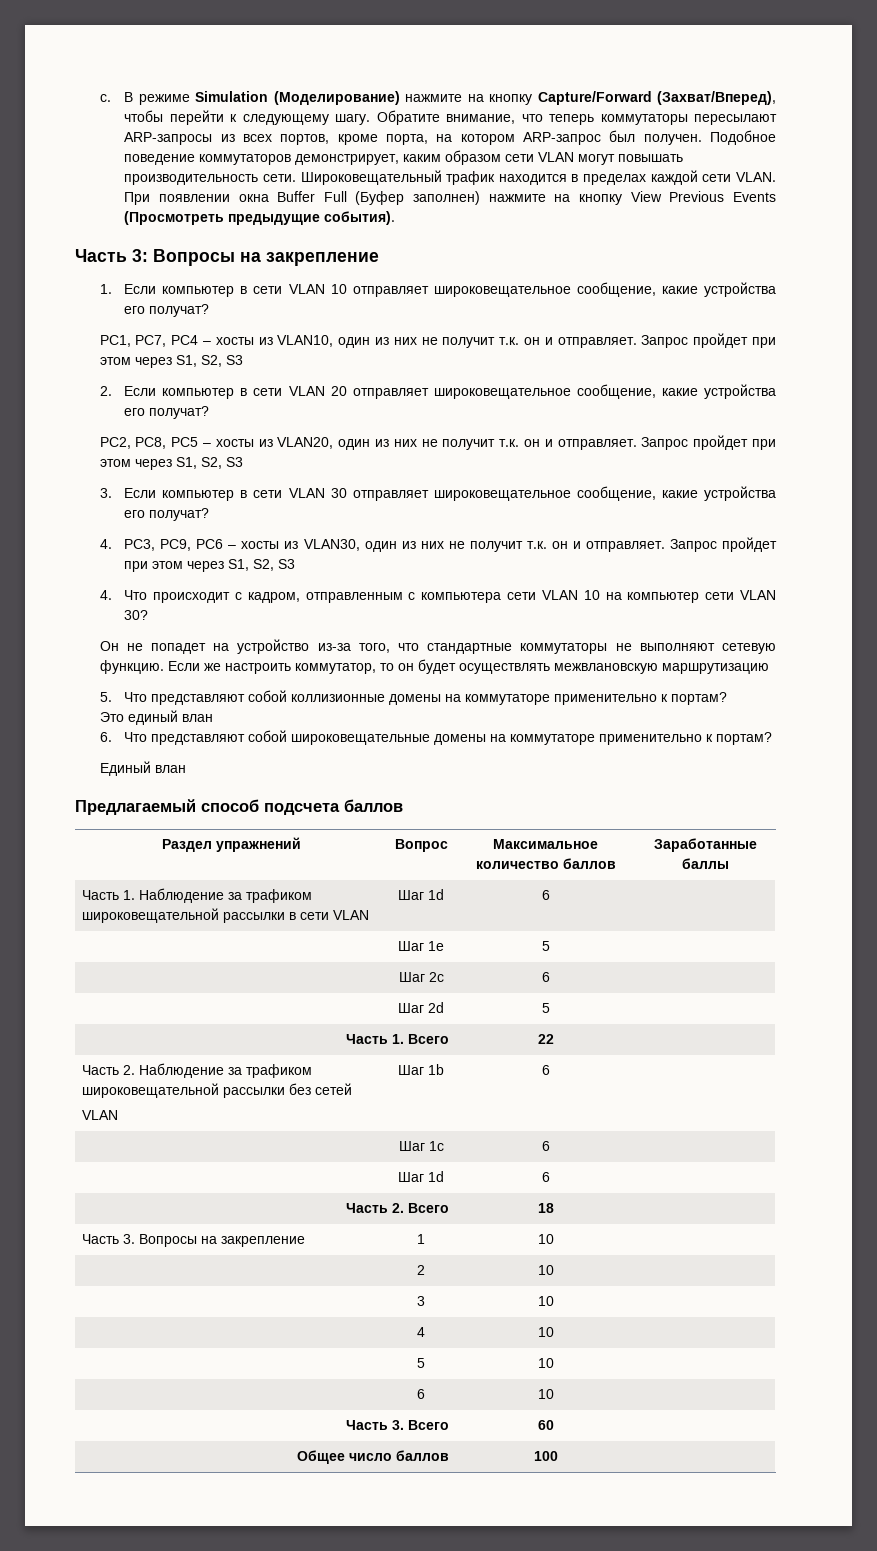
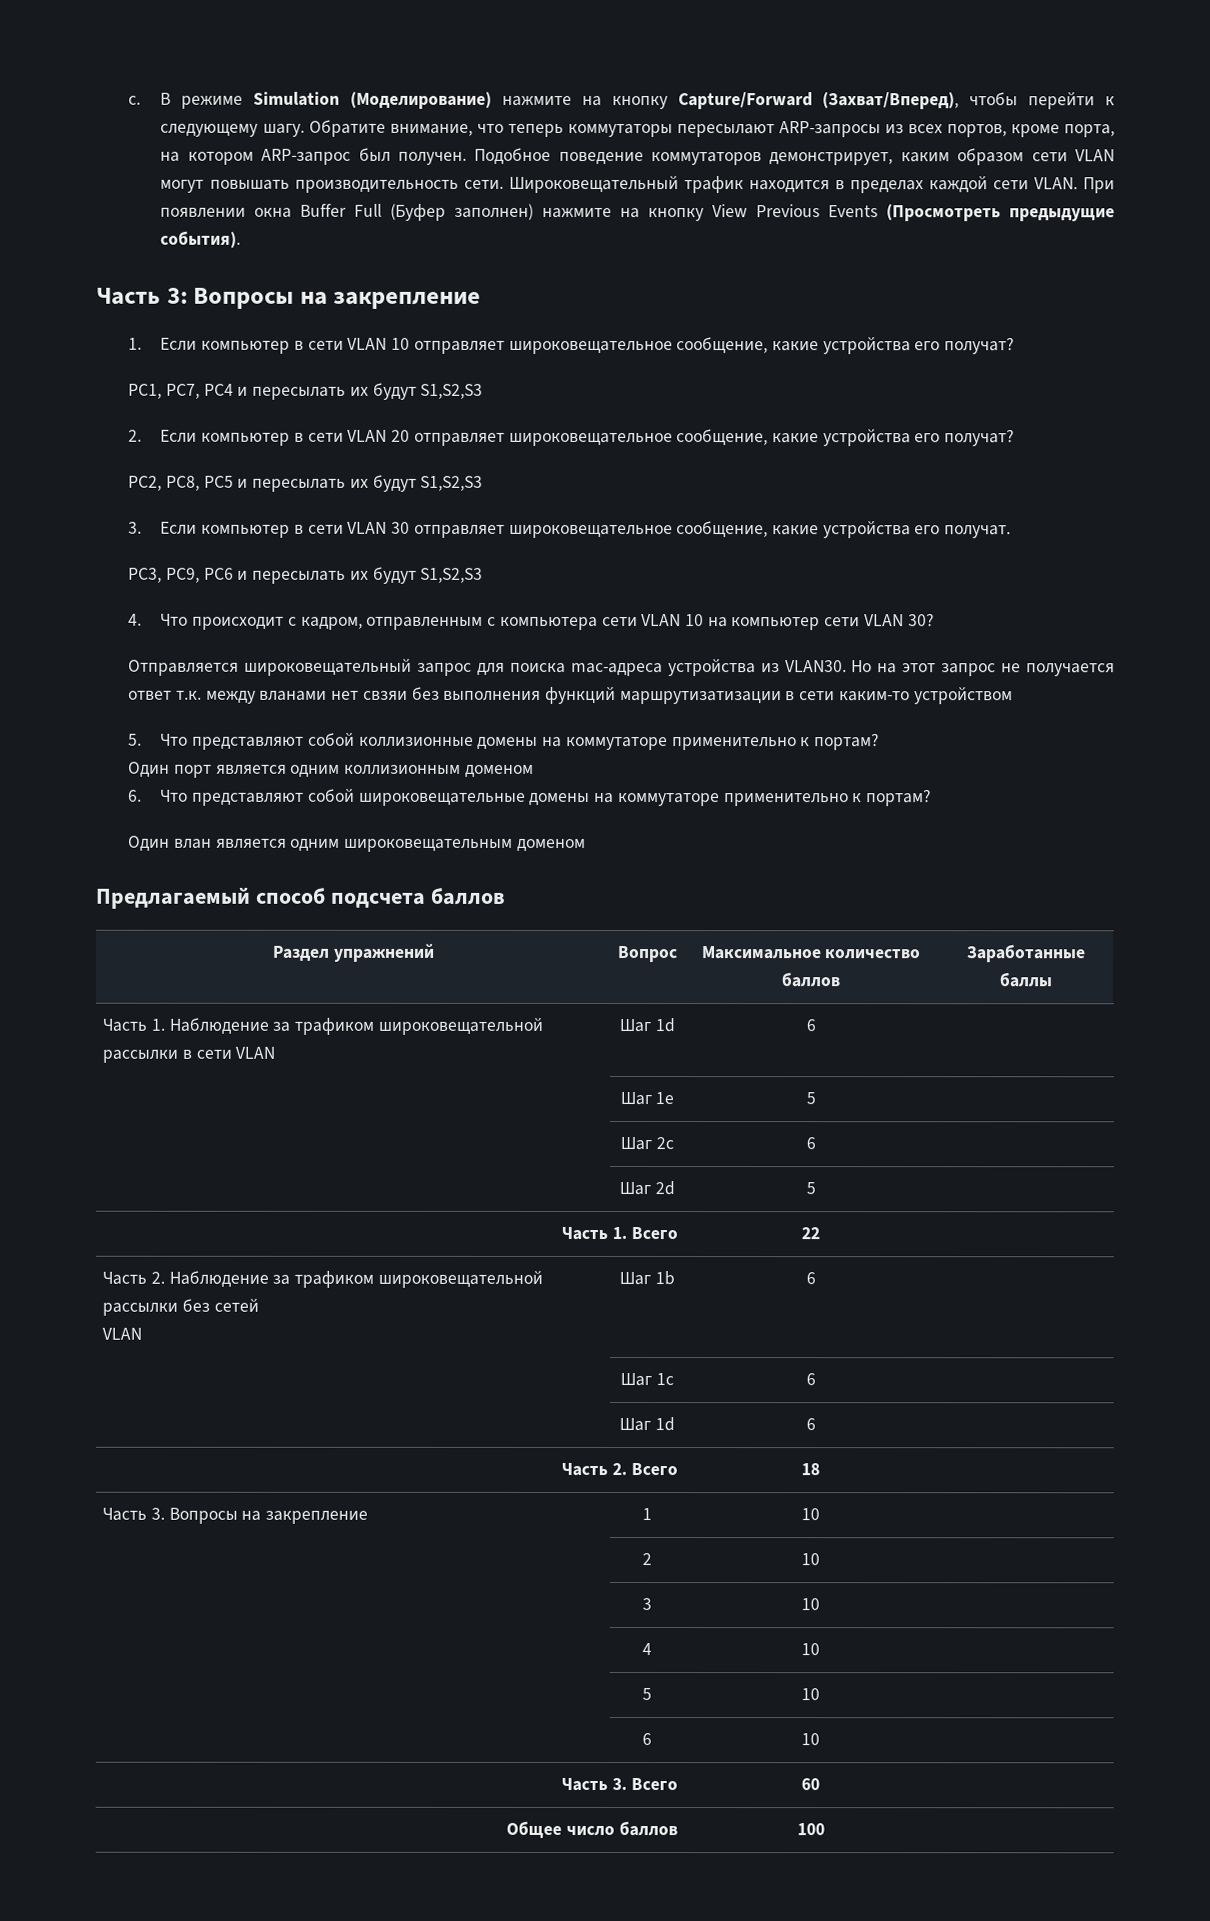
[203,333,776,348] [99,355,243,368] – хосты из VLAN10, один из них не получит т.к. он и отправляет. Запрос пройдет при этом через S1, S2, S3 -> [237,382,484,400] и пересылать их будут S1,S2,S3
[203,435,776,450] [99,457,243,470] – хосты из VLAN20, один из них не получит т.к. он и отправляет. Запрос пройдет при этом через S1, S2, S3 -> [237,474,484,492] и пересылать их будут S1,S2,S3
[149,508,210,521] [99,539,112,549] получат? // 4. -> [944,525,1012,539] получат. //
[228,537,777,552] [124,559,296,572] – хосты из VLAN30, один из них не получит т.к. он и отправляет. Запрос пройдет при этом через S1, S2, S3 -> [237,566,484,584] и пересылать их будут S1,S2,S3
[99,639,776,654] [99,659,769,674] Он не попадет на устройство из-за того, что стандартные коммутаторы не выполняют сетевую функцию. Если же настроить коммутатор, то он будет осуществлять межвлановскую маршрутизацию -> [128,658,1115,677] [128,686,1013,705] Отправляется широковещательный запрос для поиска mac-адреса устройства из VLAN30. Но на этот запрос не получается ответ т.к. между вланами нет свзяи без выполнения функций маршрутизатизации в сети каким-то устройством
[99,710,213,725] Это единый влан -> [128,761,534,778] Один порт является одним коллизионным доменом
[99,761,186,776] Единый влан -> [128,835,586,852] Один влан является одним широковещательным доменом

